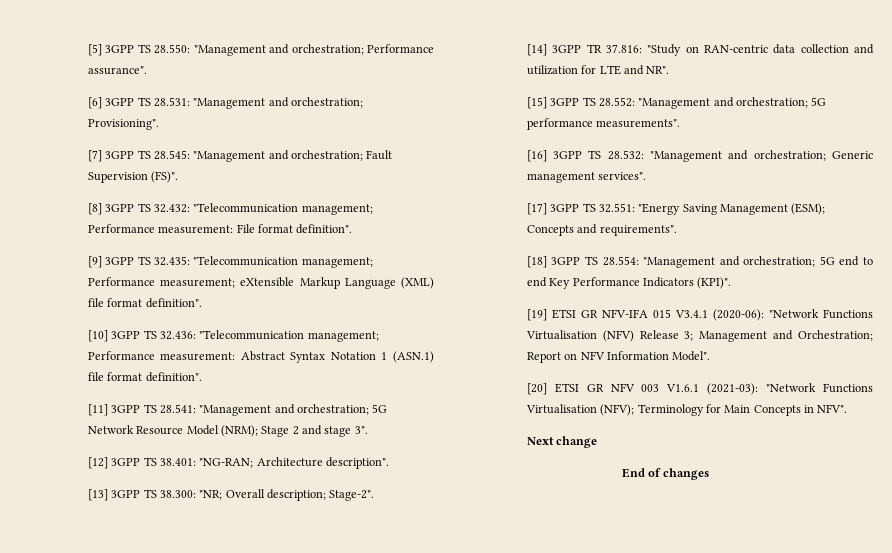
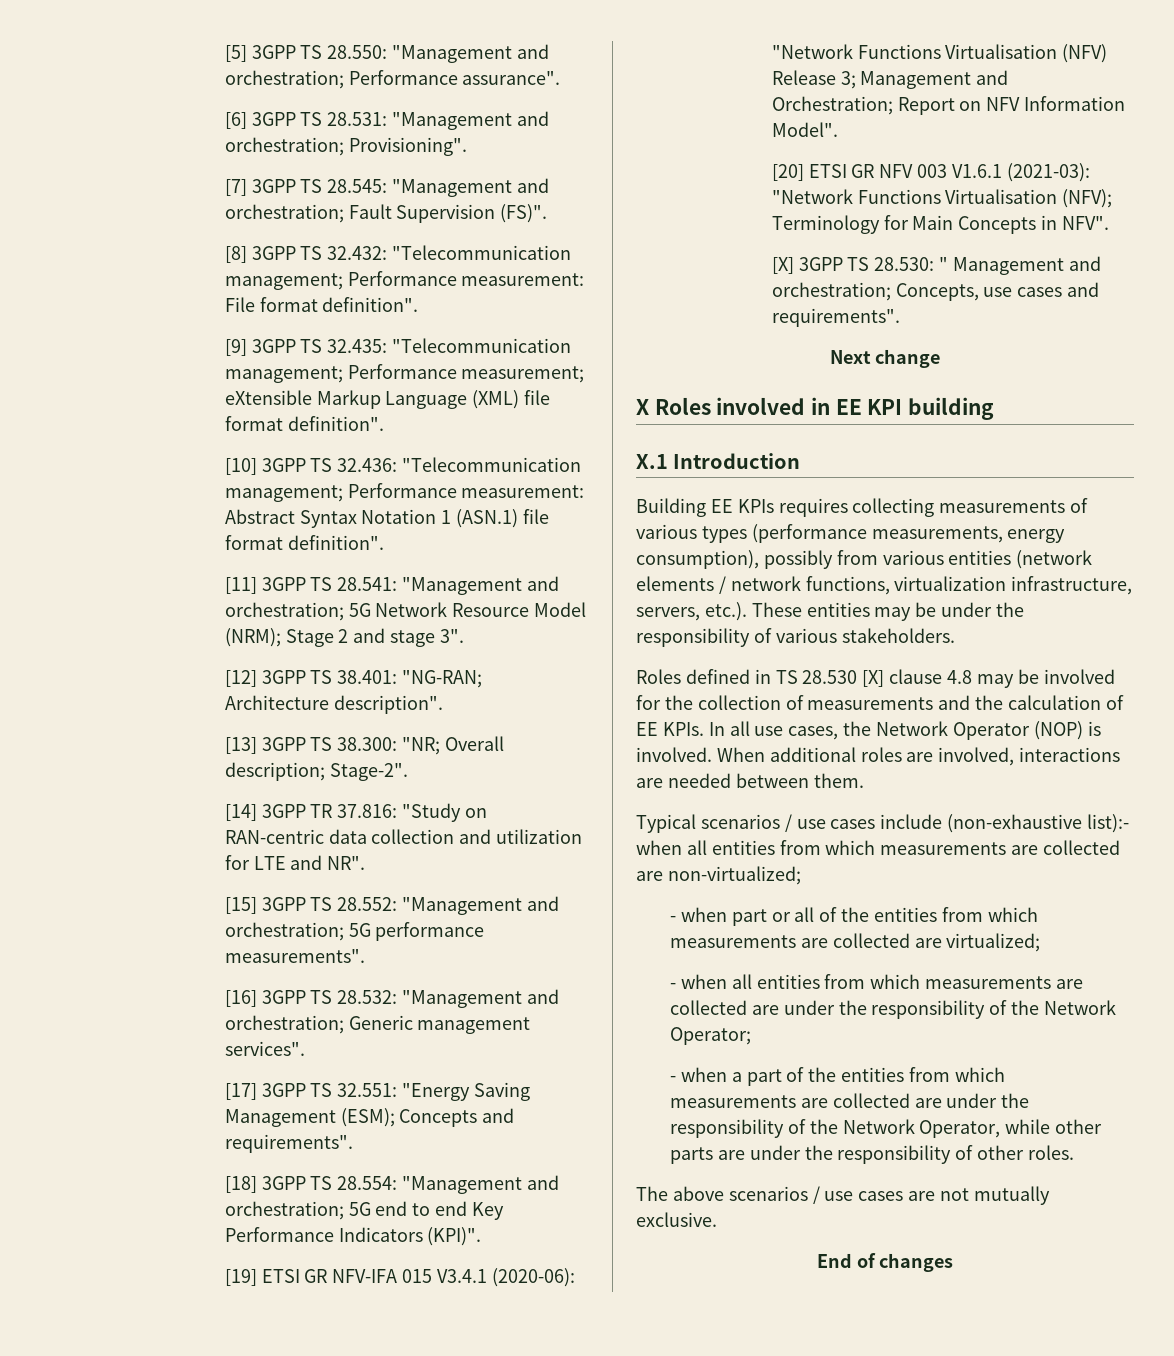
[526,436,598,448] Next change -> [771,256,1101,275] [771,282,1100,301] [771,308,900,327] [829,349,941,368] [636,397,995,420] [636,453,801,469] [636,498,1089,517] [636,524,1066,543] [636,550,1093,569] [636,576,1133,595] [636,602,1025,621] [636,628,955,647] [636,669,1115,688] [636,695,1124,710] [636,721,1101,740] [636,747,1121,766] [636,773,864,788] [636,814,1130,833] [636,840,1121,855] [636,866,801,885] [669,907,1038,926] [669,933,1041,952] [669,974,1083,989] [669,1000,1116,1019] [669,1027,751,1045] [669,1067,1005,1086] [669,1093,1030,1108] [669,1119,1103,1138] [669,1145,1074,1164] [636,1186,1050,1205] [636,1212,717,1227] [X] 3GPP TS 28.530: " Management and orchestration; Concepts, use cases and requirements". // Next change // X Roles involved in EE KPI building // X.1 Introduction // Building EE KPIs requires collecting measurements of various types (performance measurements, energy consumption), possibly from various entities (network elements / network functions, virtualization infrastructure, servers, etc.). These entities may be under the responsibility of various stakeholders. // Roles defined in TS 28.530 [X] clause 4.8 may be involved for the collection of measurements and the calculation of EE KPIs. In all use cases, the Network Operator (NOP) is involved. When additional roles are involved, interactions are needed between them. // Typical scenarios / use cases include (non-exhaustive list):- when all entities from which measurements are collected are non-virtualized; // - when part or all of the entities from which measurements are collected are virtualized; // - when all entities from which measurements are collected are under the responsibility of the Network Operator; // - when a part of the entities from which measurements are collected are under the responsibility of the Network Operator, while other parts are under the responsibility of other roles. // The above scenarios / use cases are not mutually exclusive.

